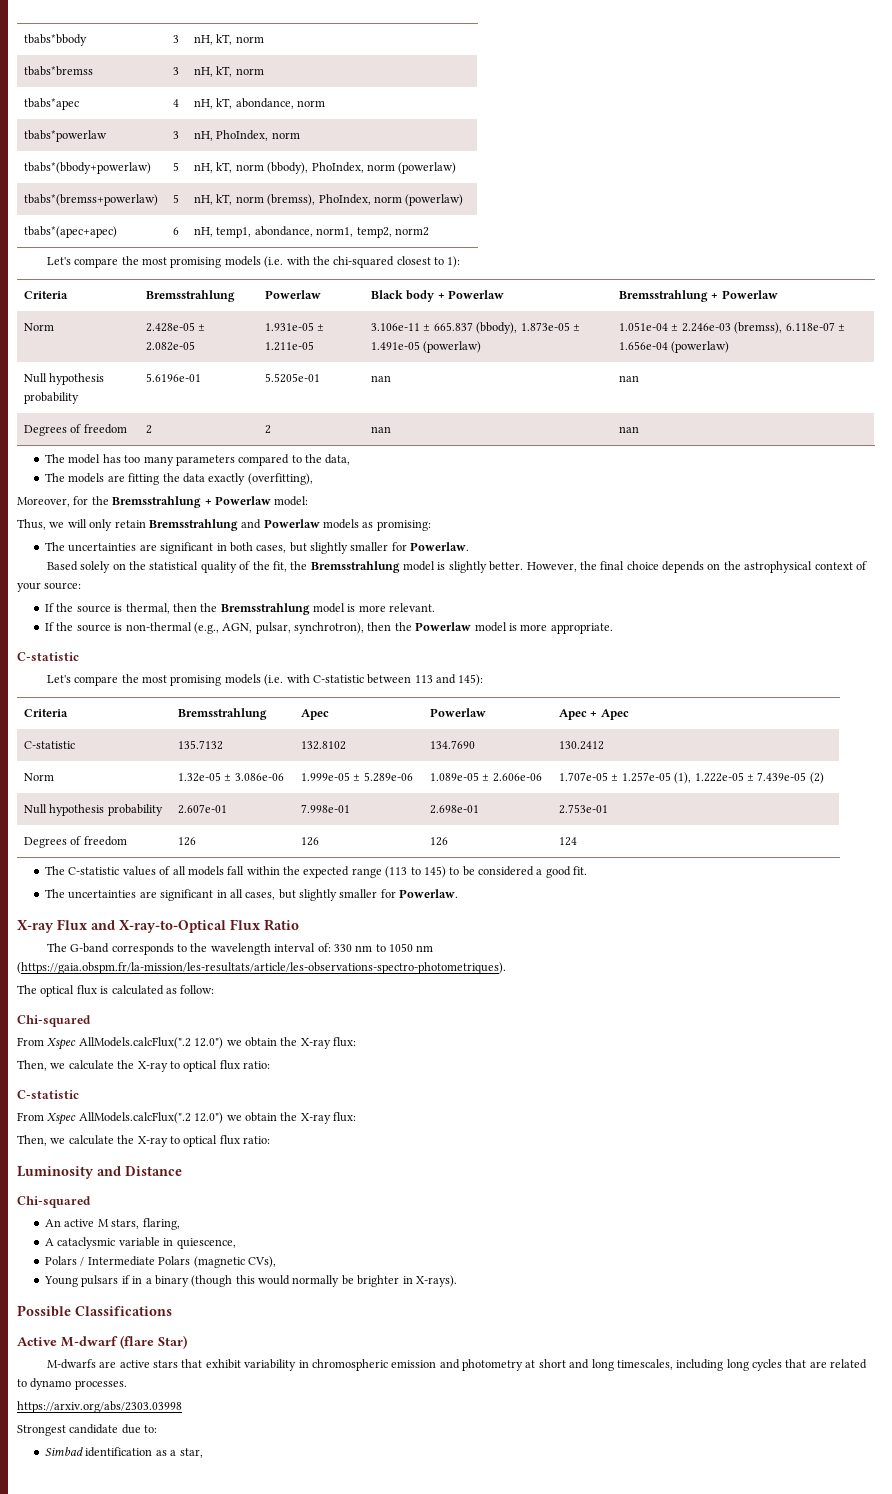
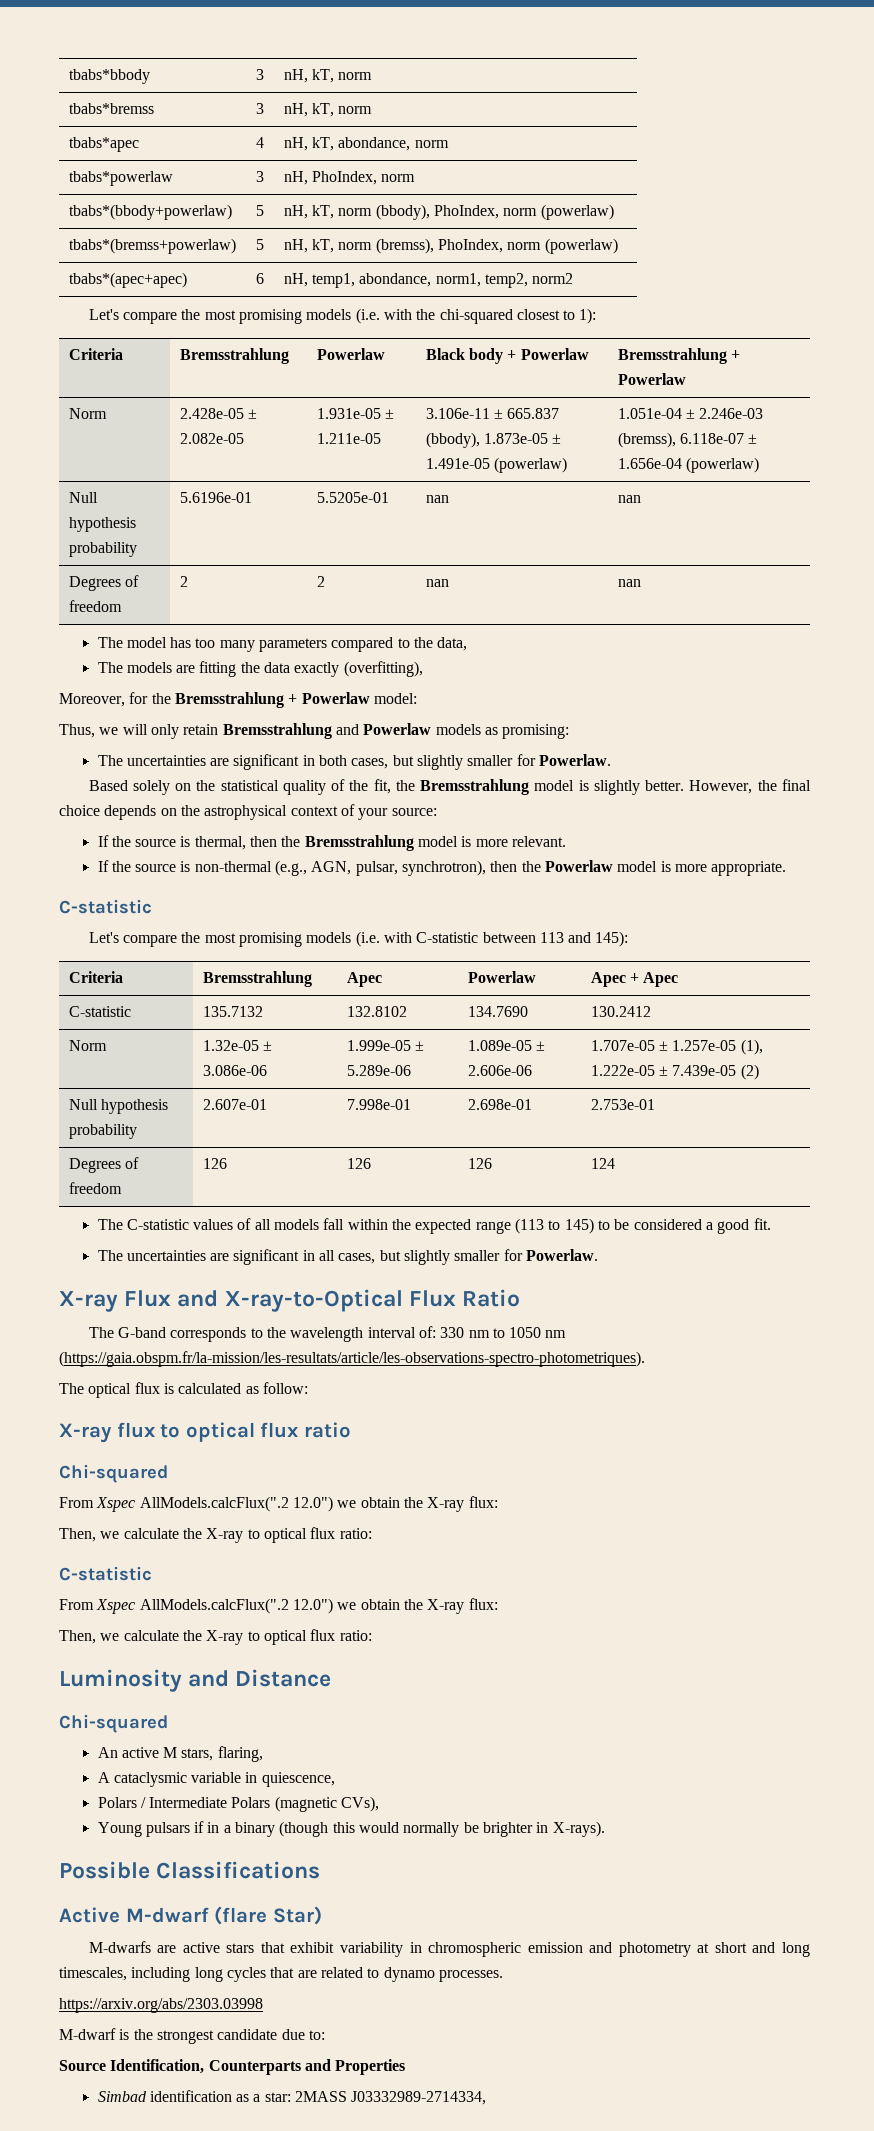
(215, 989) none -> [59,1422,351,1443] // X-ray flux to optical flux ratio
[17,1425,66,1436] Strongest -> [59,2028,214,2044] M-dwarf is the strongest
(158, 1429) none -> [59,2059,406,2075] // Source Identification, Counterparts and Properties
[179,1448,203,1458] star, -> [264,2091,487,2105] star: 2MASS J03332989-2714334,

